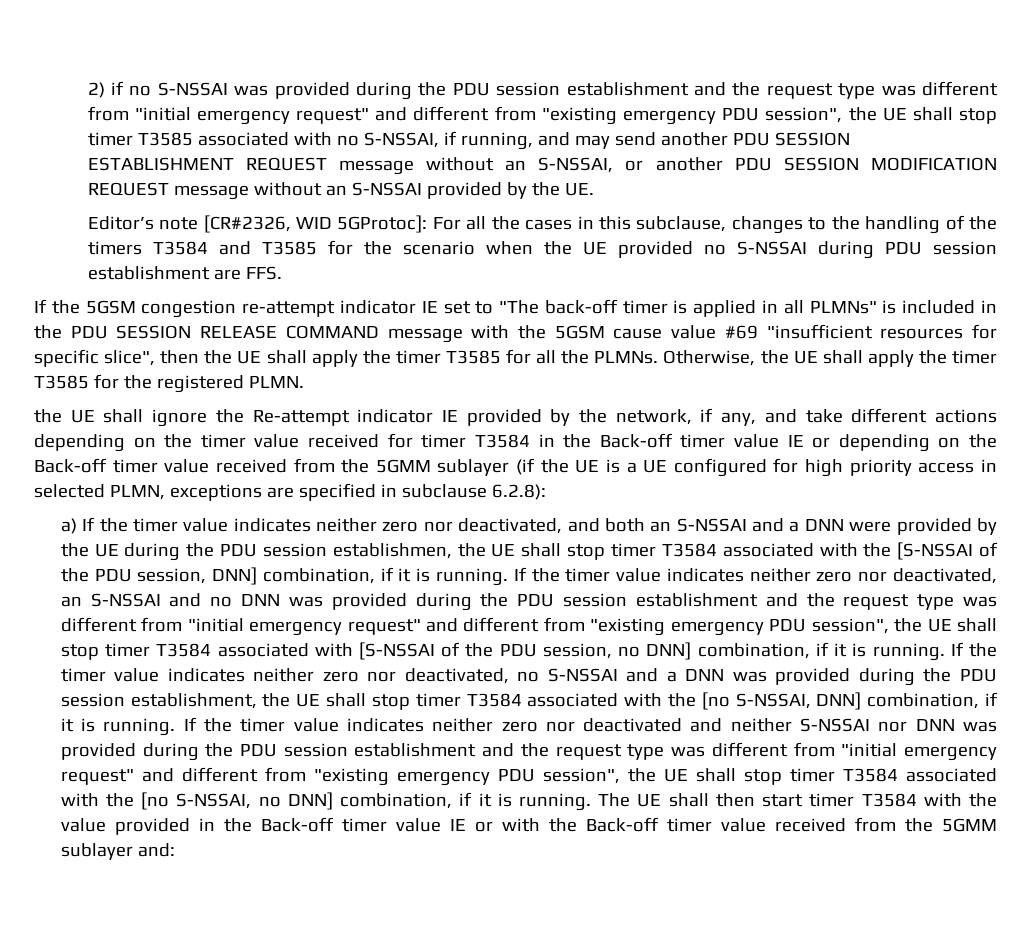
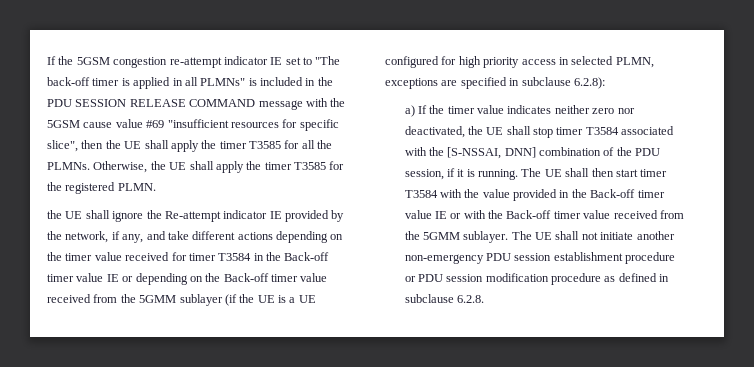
[87,81,998,100] [87,106,997,125] [87,131,850,150] [87,157,998,175] [87,182,594,200] [87,215,997,234] [87,240,998,259] [87,266,282,280] 2) if no S-NSSAI was provided during the PDU session establishment and the request type was different from "initial emergency request" and different from "existing emergency PDU session", the UE shall stop timer T3585 associated with no S-NSSAI, if running, and may send another PDU SESSION ESTABLISHMENT REQUEST message without an S-NSSAI, or another PDU SESSION MODIFICATION REQUEST message without an S-NSSAI provided by the UE. // Editor’s note [CR#2326, WID 5GProtoc]: For all the cases in this subclause, changes to the handling of the timers T3584 and T3585 for the scenario when the UE provided no S-NSSAI during PDU session establishment are FFS. // -> (47, 60) none
[567,518,998,535] [60,542,998,561] [60,567,998,586] [60,593,998,611] [60,617,997,636] [60,642,997,661] [60,668,998,686] [60,692,999,710] [60,717,998,736] [60,742,998,761] [60,767,997,786] [60,792,453,810] and both an S-NSSAI and a DNN were provided by the UE during the PDU session establishmen, the UE shall stop timer T3584 associated with the [S-NSSAI of the PDU session, DNN] combination, if it is running. If the timer value indicates neither zero nor deactivated, an S-NSSAI and no DNN was provided during the PDU session establishment and the request type was different from "initial emergency request" and different from "existing emergency PDU session", the UE shall stop timer T3584 associated with [S-NSSAI of the PDU session, no DNN] combination, if it is running. If the timer value indicates neither zero nor deactivated, no S-NSSAI and a DNN was provided during the PDU session establishment, the UE shall stop timer T3584 associated with the [no S-NSSAI, DNN] combination, if it is running. If the timer value indicates neither zero nor deactivated and neither S-NSSAI nor DNN was provided during the PDU session establishment and the request type was different from "initial emergency request" and different from "existing emergency PDU session", the UE shall stop timer T3584 associated with the [no S-NSSAI, no DNN] combination, -> [467,126,675,138] [404,147,661,159] [404,169,444,180] the UE shall stop timer T3584 associated with the [S-NSSAI, DNN] combination of the PDU session,
[60,843,175,860] sublayer and: -> [463,231,675,243] [404,252,676,264] [404,273,670,285] [404,294,484,303] sublayer. The UE shall not initiate another non-emergency PDU session establishment procedure or PDU session modification procedure as defined in subclause 6.2.8.

